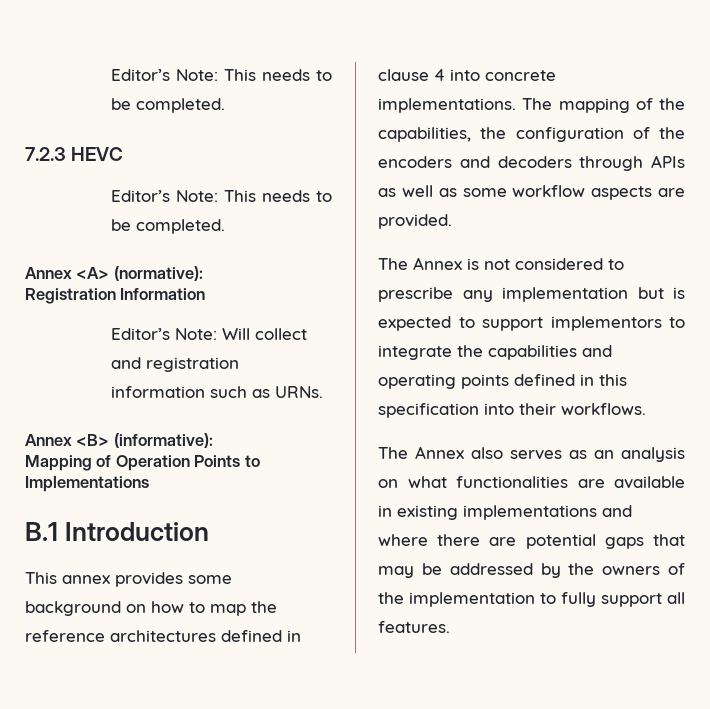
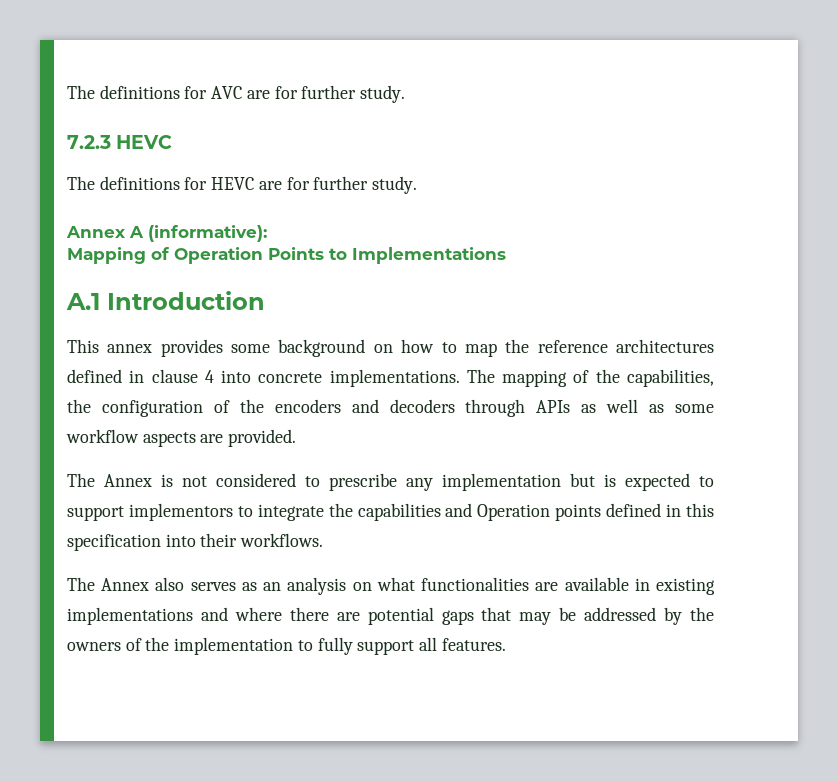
[110,69,332,81] [110,98,225,113] [25,147,124,161] [110,190,332,202] [110,219,225,234] [25,266,203,281] [25,288,206,304] [110,328,307,340] [110,357,239,372] [110,386,323,398] [25,434,110,446] Editor’s Note: This needs to be completed. // 7.2.3 HEVC // Editor’s Note: This needs to be completed. // Annex <A> (normative): // Registration Information // Editor’s Note: Will collect and registration information such as URNs. // Annex <B> -> [67,85,406,103] [67,135,173,149] [67,176,418,194] [66,226,144,238] The definitions for AVC are for further study. // 7.2.3 HEVC // The definitions for HEVC are for further study. // Annex A
[25,522,58,541] B.1 -> [66,293,100,310] A.1
[378,374,456,389] operating -> [477,504,551,521] Operation

